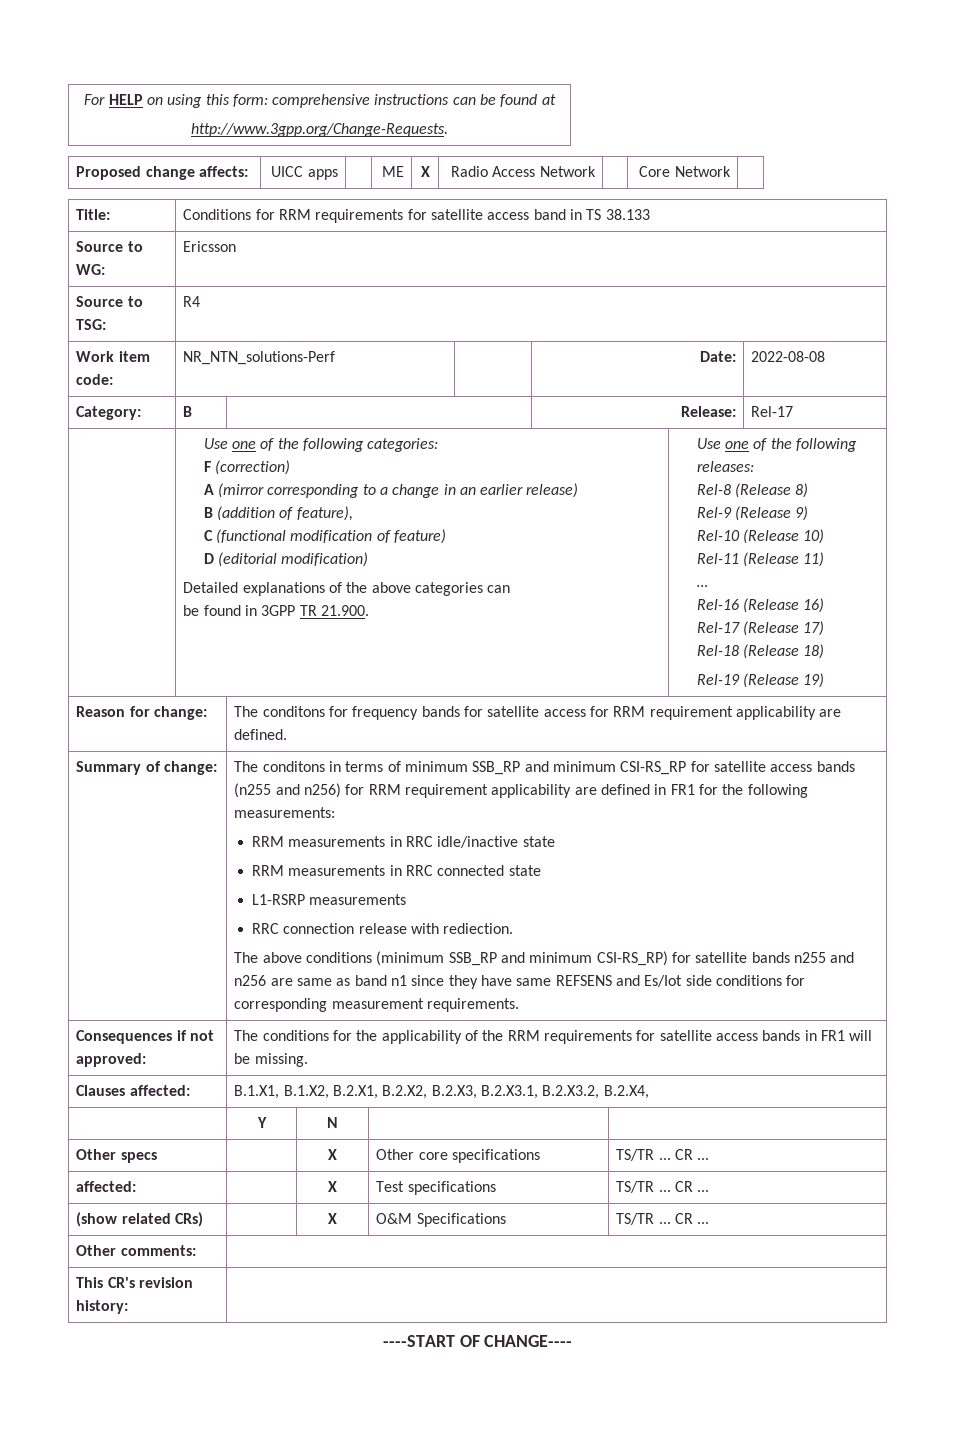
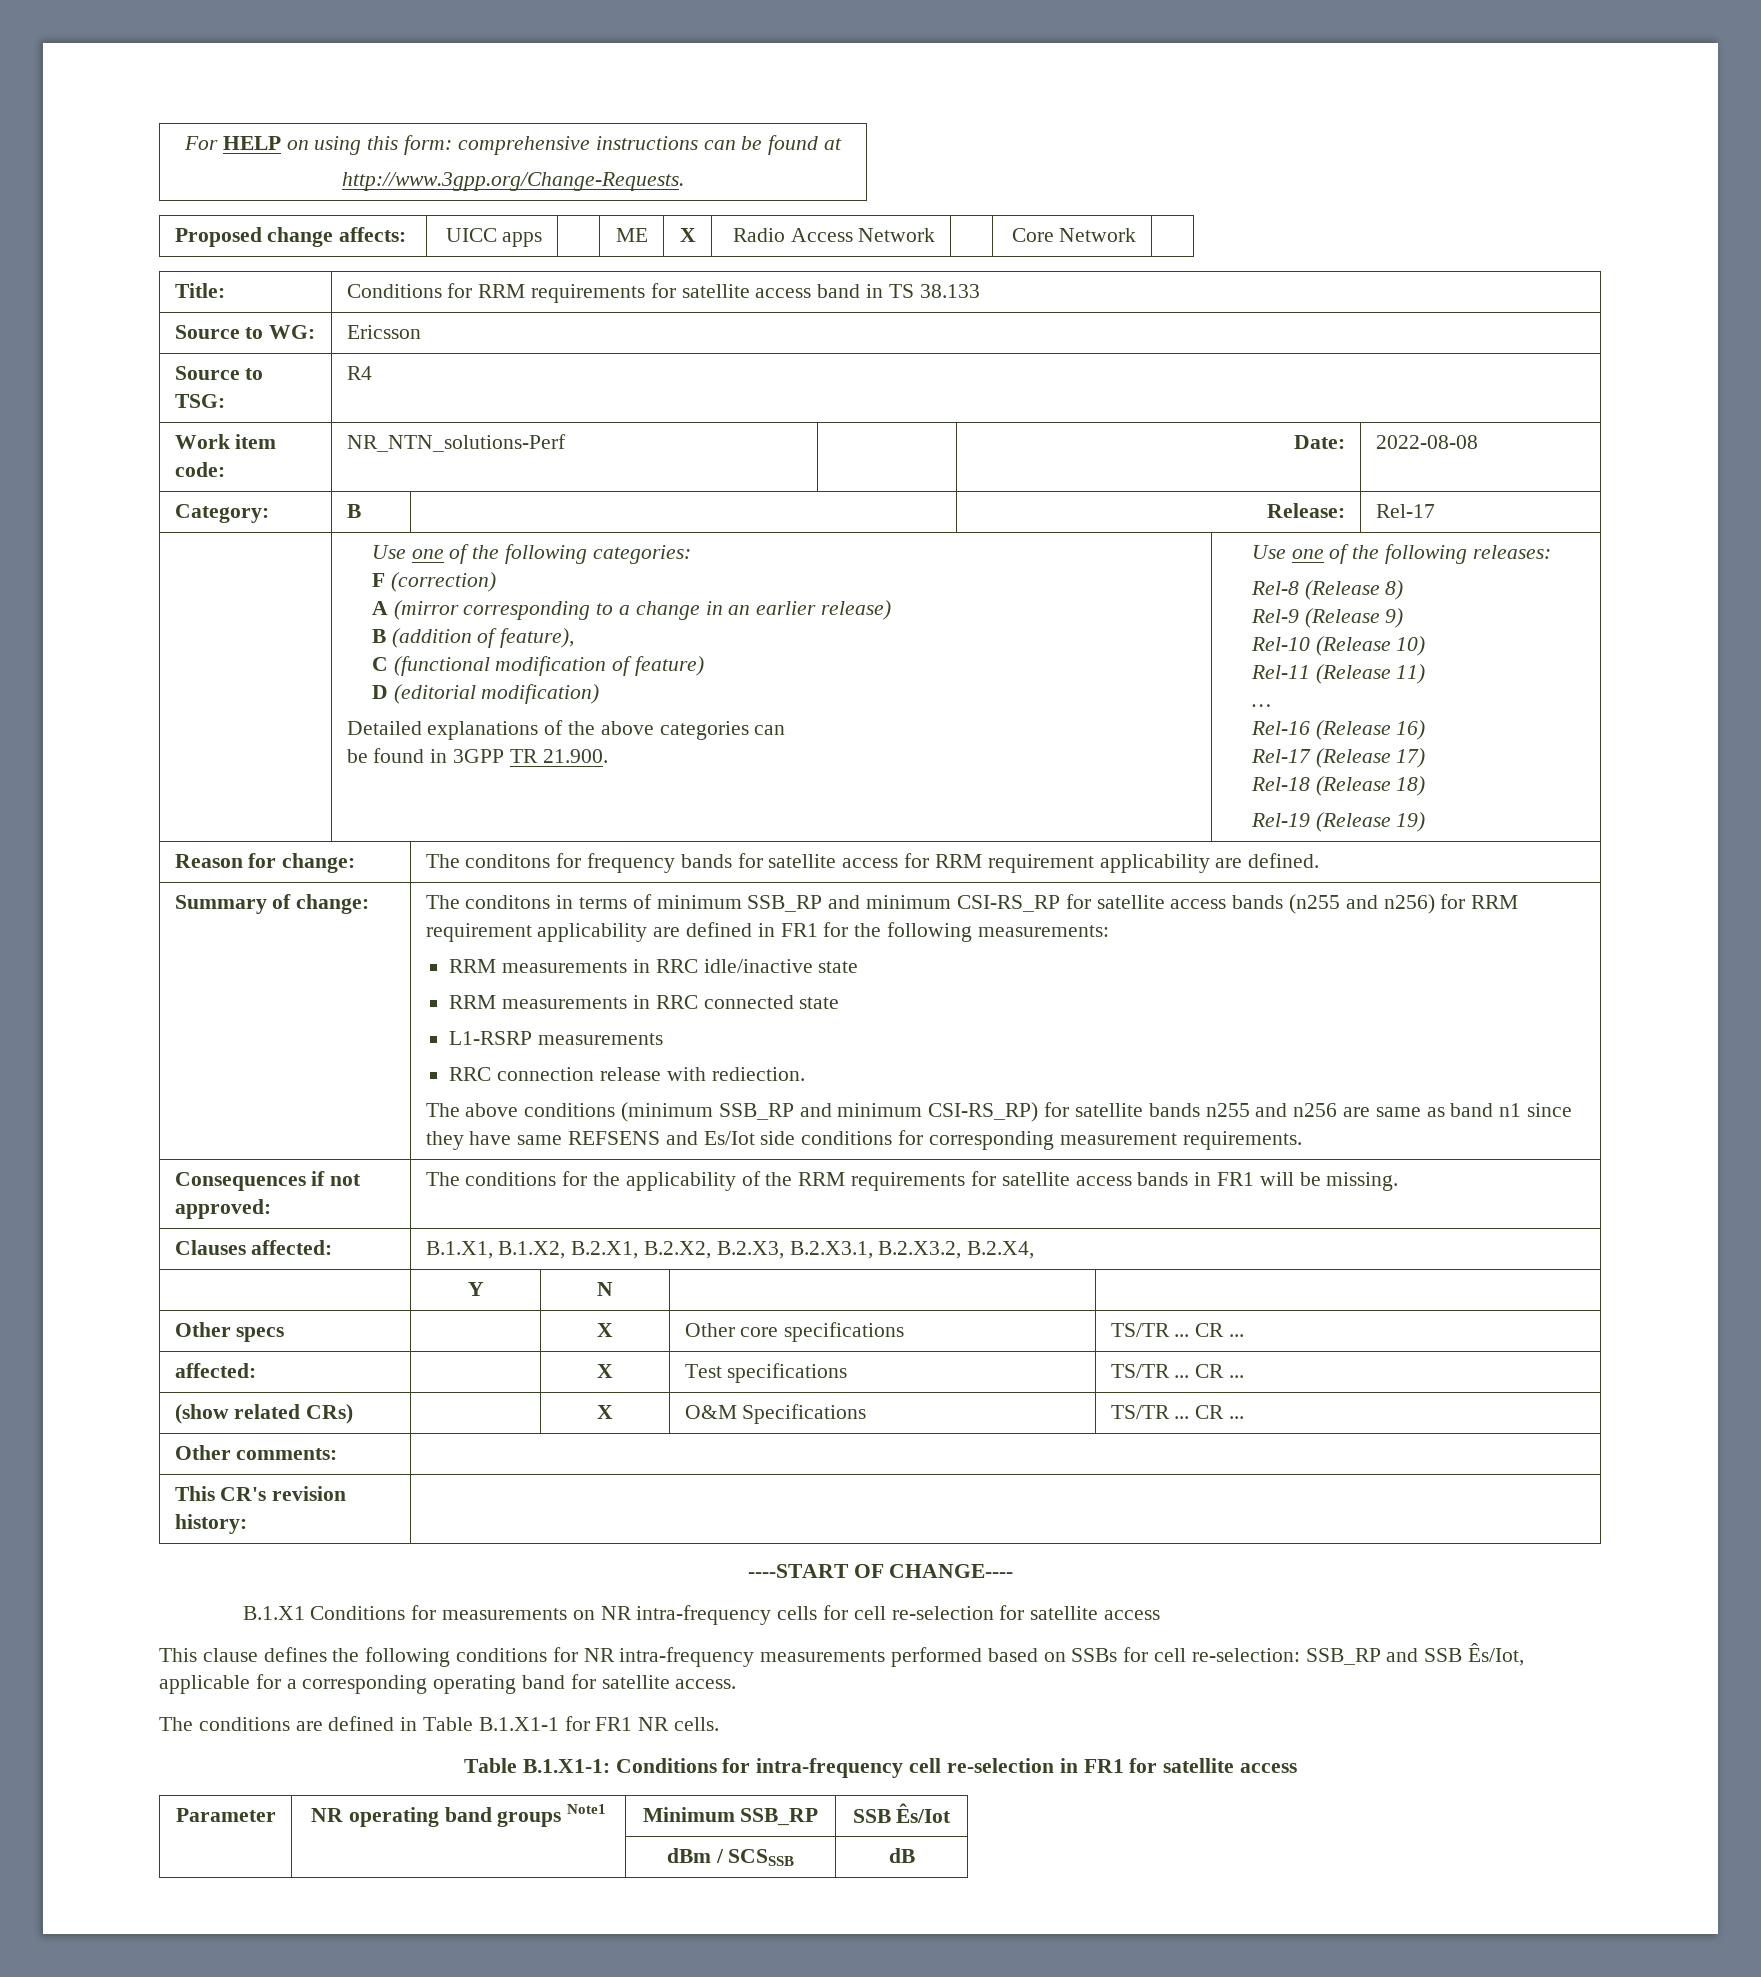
(573, 1341) none -> [242,1605,1160,1625] [159,1643,1525,1667] [159,1674,737,1694] [159,1716,720,1731] [464,1758,1297,1778] [175,1808,276,1822] [310,1804,607,1827] [642,1807,819,1826] [852,1803,952,1823] [666,1848,795,1866] [888,1848,915,1863] // B.1.X1 Conditions for measurements on NR intra-frequency cells for cell re-selection for satellite access // This clause defines the following conditions for NR intra-frequency measurements performed based on SSBs for cell re-selection: SSB_RP and SSB Ês/Iot, applicable for a corresponding operating band for satellite access. // The conditions are defined in Table B.1.X1-1 for FR1 NR cells. // Table B.1.X1-1: Conditions for intra-frequency cell re-selection in FR1 for satellite access // Parameter | NR operating band groups Note1 | Minimum SSB_RP | SSB Ês/Iot // | | dBm / SCSSSB | dB

